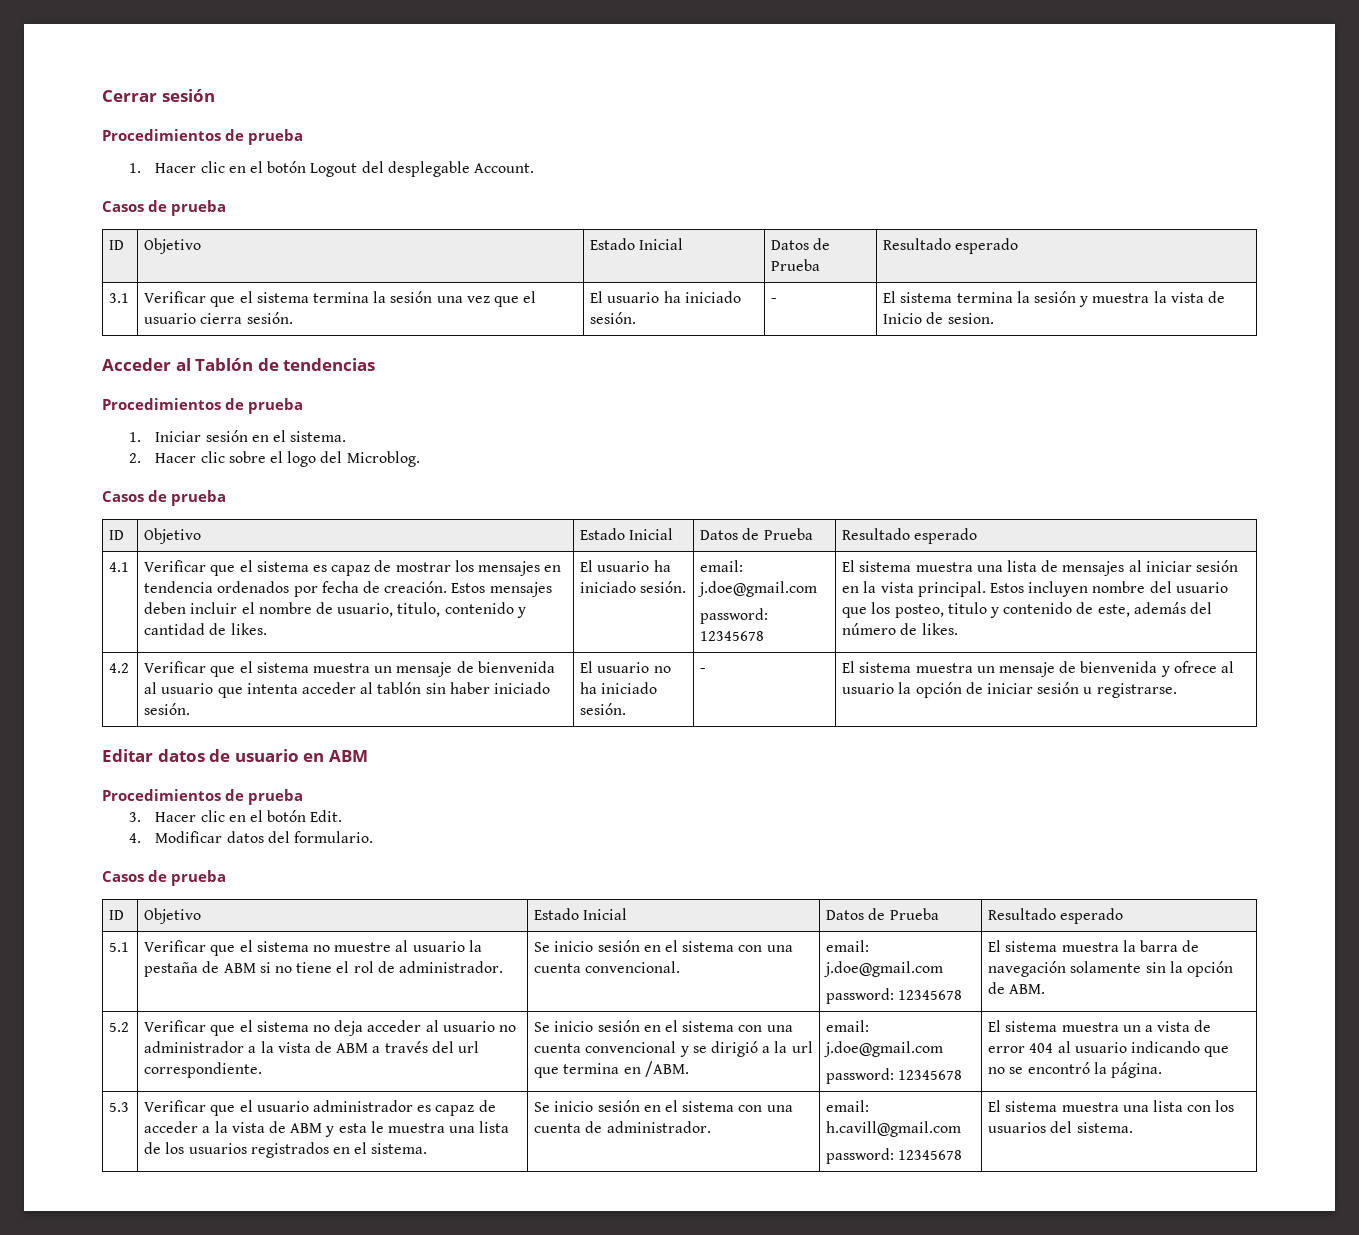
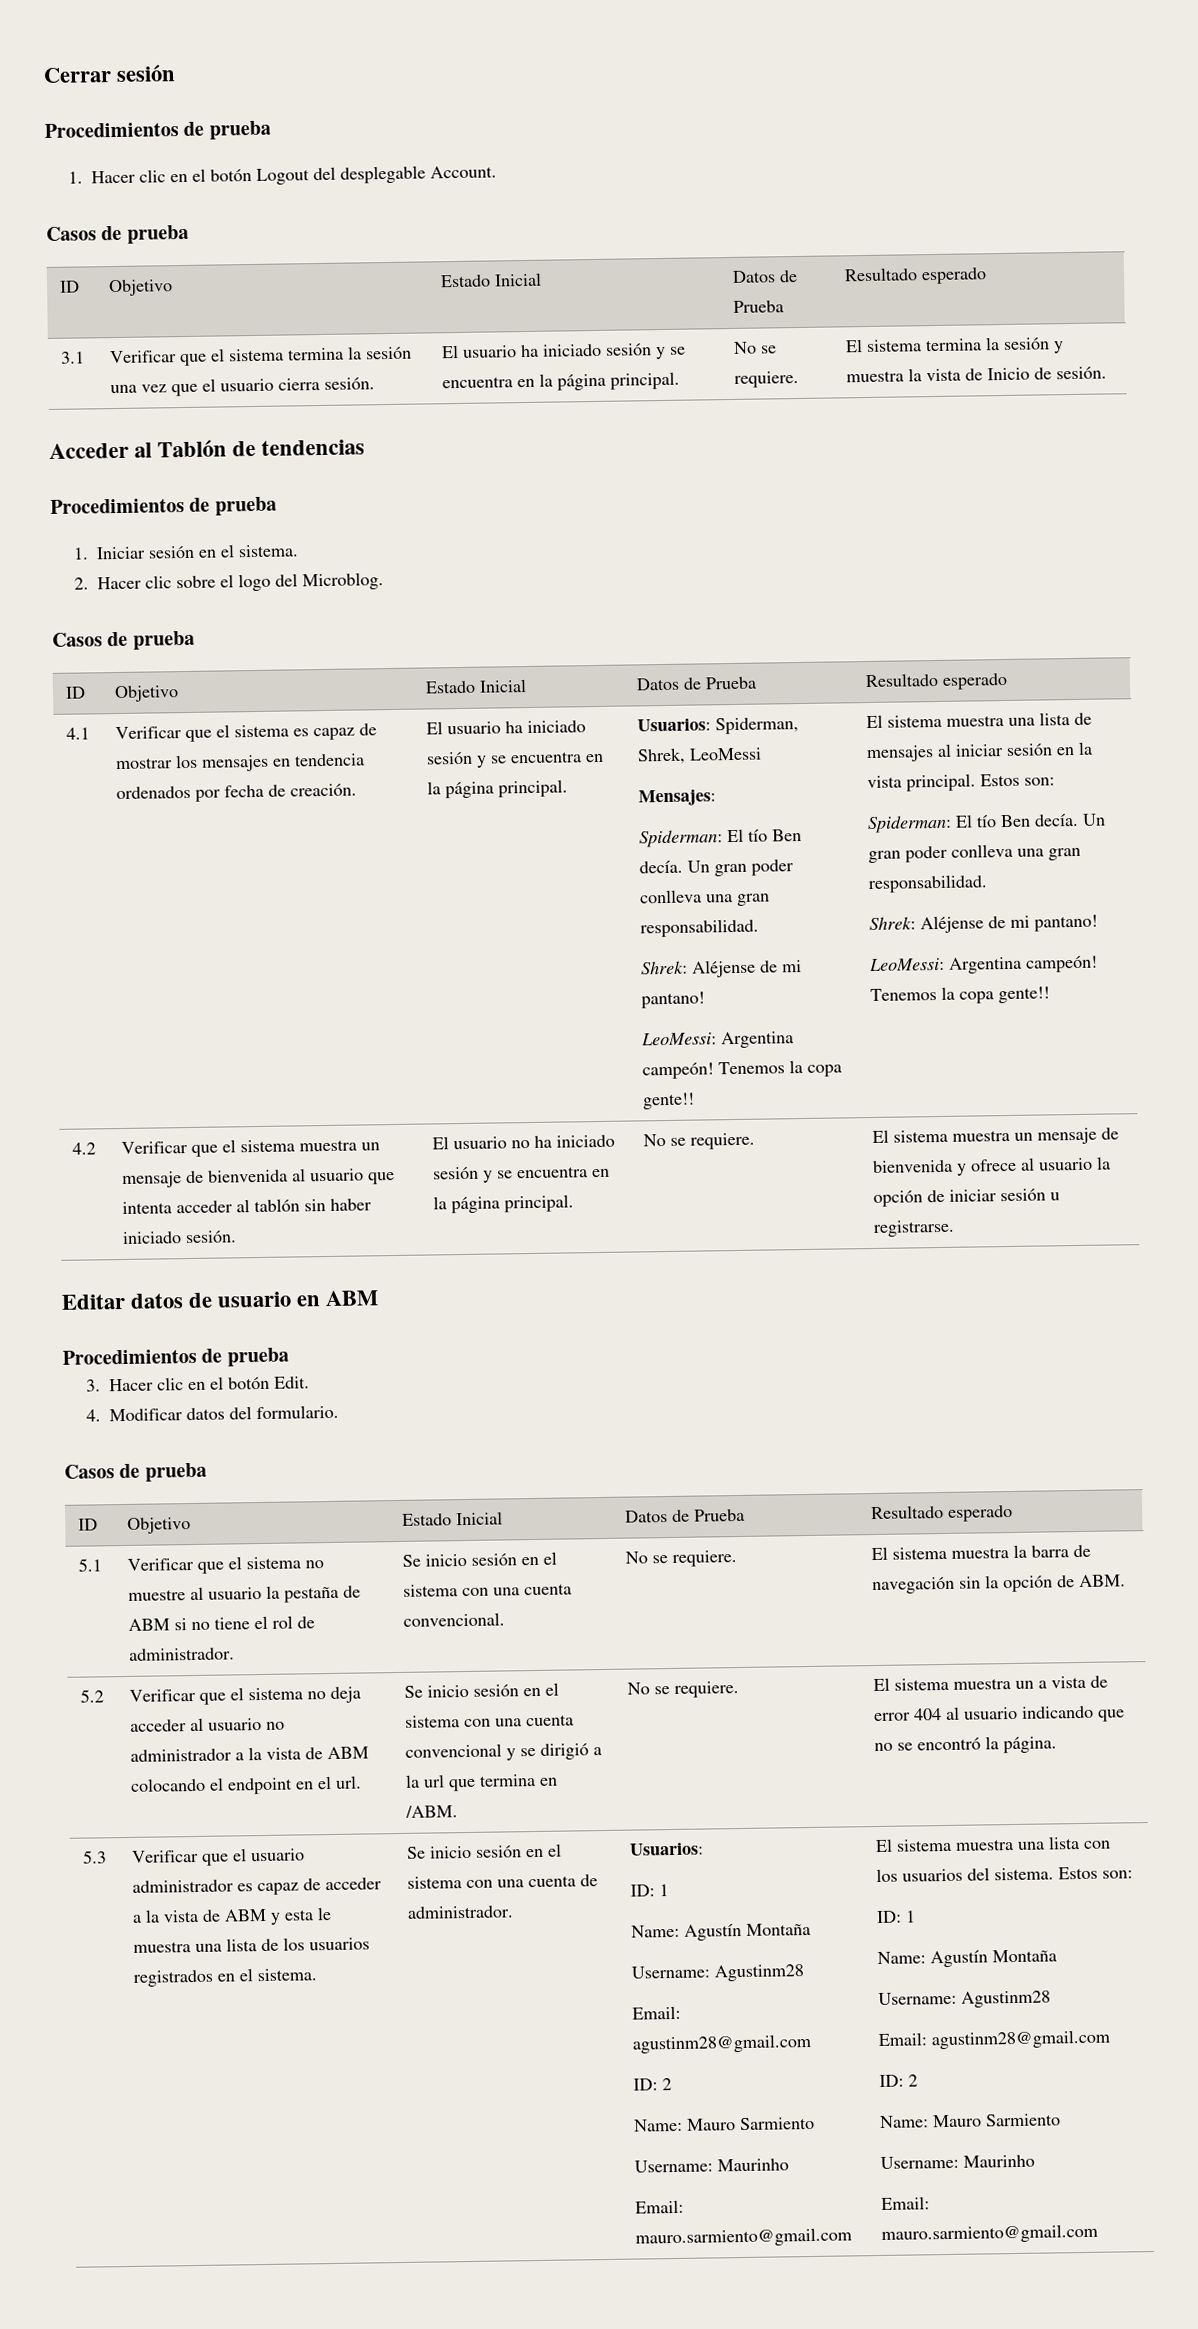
[590,312,637,324] [771,298,778,303] sesión. | - -> [604,343,686,360] [441,371,680,391] [732,341,777,354] [733,370,799,388] sesión y se encuentra en la página principal. | No se requiere.
[947,313,994,324] sesion. -> [1055,366,1107,380] sesión.
[451,582,552,597] [144,602,526,618] [144,623,267,635] [580,560,671,572] [580,581,687,593] [700,560,744,572] [698,581,818,597] [700,608,769,624] [700,631,765,641] Estos mensajes deben incluir el nombre de usuario, titulo, contenido y cantidad de likes. | El usuario ha iniciado sesión. | email: j.doe@gmail.com // password: 12345678 -> [425,720,586,735] [425,751,604,768] [426,779,568,799] [636,717,799,735] [636,747,762,765] [637,789,716,807] [638,828,802,848] [638,859,794,877] [638,889,770,906] [639,918,759,938] [640,959,802,978] [640,991,705,1009] [640,1031,794,1049] [641,1060,842,1080] [641,1092,695,1110] | El usuario ha iniciado sesión y se encuentra en la página principal. | Usuarios: Spiderman, Shrek, LeoMessi // Mensajes: // Spiderman: El tío Ben decía. Un gran poder conlleva una gran responsabilidad. // Shrek: Aléjense de mi pantano! // LeoMessi: Argentina campeón! Tenemos la copa gente!!
[1028,581,1228,597] [842,602,1212,618] [842,623,958,635] incluyen nombre del usuario que los posteo, titulo y contenido de este, además del número de likes. -> [1023,777,1055,786] [866,812,1106,834] [867,843,1081,864] [867,874,988,894] [868,914,1098,934] [868,955,1098,974] [869,986,1050,1004] son: // Spiderman: El tío Ben decía. Un gran poder conlleva una gran responsabilidad. // Shrek: Aléjense de mi pantano! // LeoMessi: Argentina campeón! Tenemos la copa gente!!
[580,703,627,715] [700,668,707,673] sesión. | - -> [432,1166,610,1183] [432,1194,574,1214] [642,1132,755,1150] sesión y se encuentra en la página principal. | No se requiere.
[826,940,870,952] [824,961,944,977] [826,988,963,1004] email: j.doe@gmail.com // password: 12345678 -> [624,1550,737,1567] No se requiere.
[1070,961,1142,973] solamente -> (955, 1585) none
[372,1041,479,1053] [144,1062,263,1078] a través del url correspondiente. -> [129,1775,362,1795] colocando el endpoint en el url.
[826,1020,870,1032] [824,1041,944,1057] [826,1068,963,1084] email: j.doe@gmail.com // password: 12345678 -> [626,1681,739,1698] No se requiere.
[826,1100,870,1112] [826,1121,962,1137] [826,1148,963,1164] email: h.cavill@gmail.com // password: 12345678 -> [628,1842,704,1856] [629,1884,669,1897] [630,1922,811,1941] [630,1964,804,1982] [631,2005,681,2020] [631,2033,812,2054] [632,2078,672,2091] [633,2116,815,2132] [633,2158,789,2173] [634,2199,684,2214] [634,2227,852,2248] Usuarios: // ID: 1 // Name: Agustín Montaña // Username: Agustinm28 // Email: agustinm28@gmail.com // ID: 2 // Name: Mauro Sarmiento // Username: Maurinho // Email: mauro.sarmiento@gmail.com
(1133, 1127) none -> [1057,1866,1133,1880] [875,1910,916,1924] [876,1949,1057,1968] [877,1990,1051,2008] [877,2029,1110,2050] [878,2074,918,2088] [878,2113,1061,2128] [879,2154,1035,2169] [880,2196,930,2210] [880,2223,1098,2244] Estos son: // ID: 1 // Name: Agustín Montaña // Username: Agustinm28 // Email: agustinm28@gmail.com // ID: 2 // Name: Mauro Sarmiento // Username: Maurinho // Email: mauro.sarmiento@gmail.com

